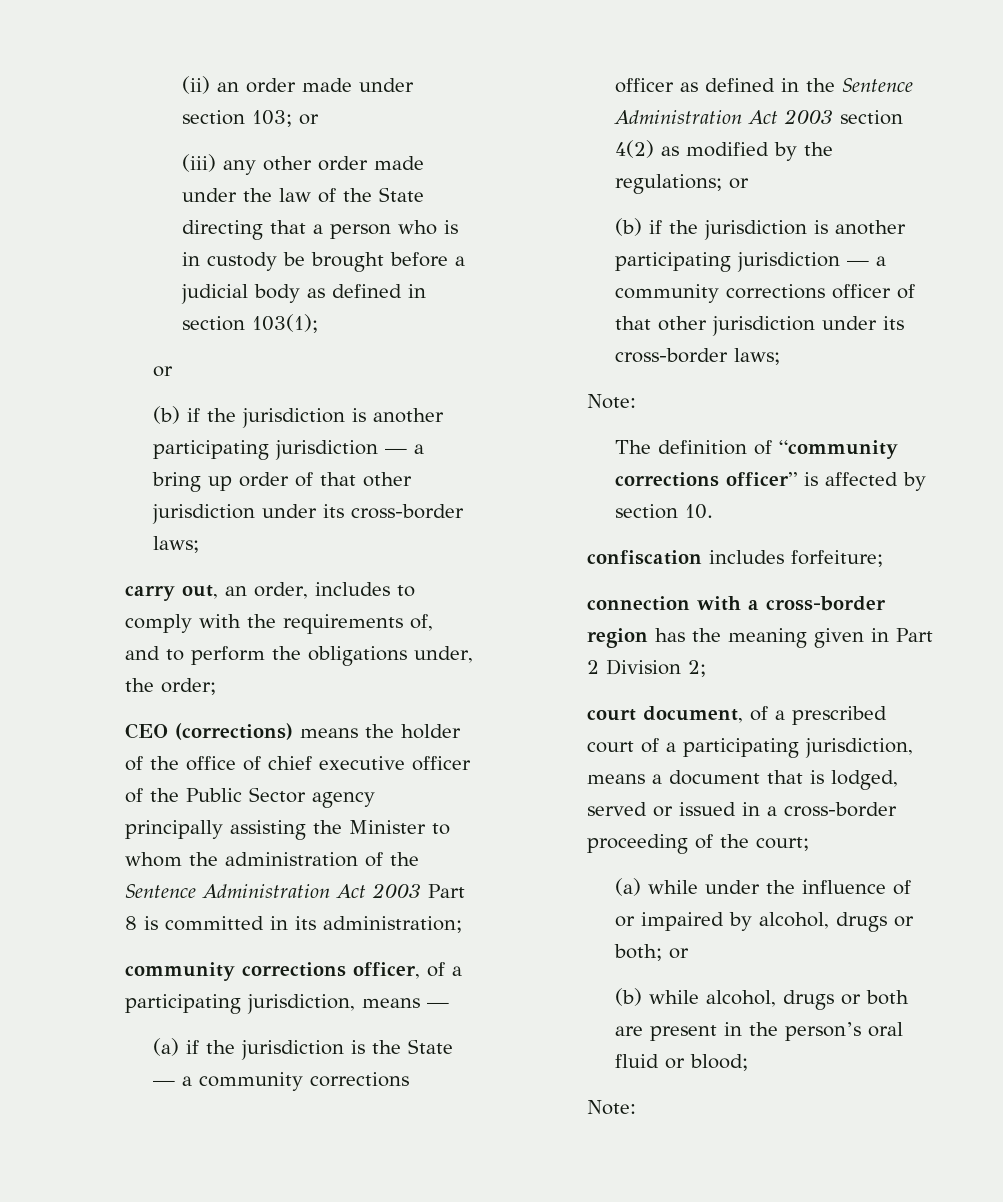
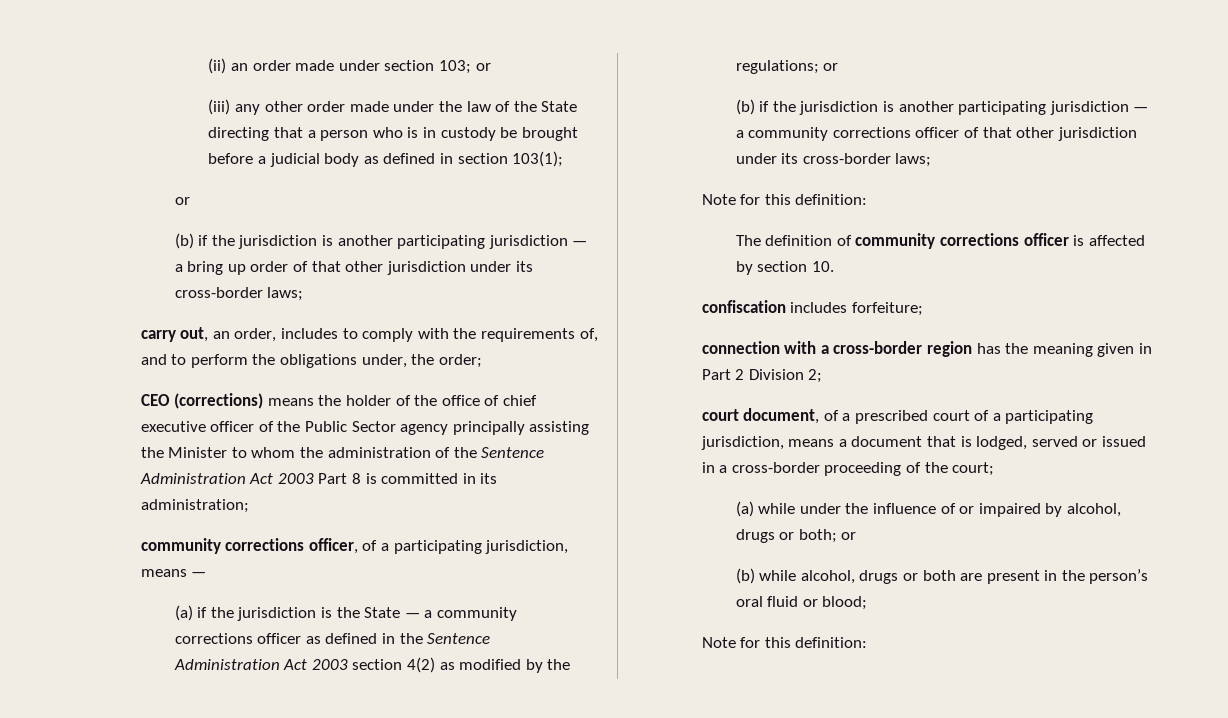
[586,394,636,409] Note: -> [701,194,868,205] Note for this definition:
[779,440,899,459] [615,472,798,487] “community corrections officer” -> [855,233,1069,249] community corrections officer
[586,1100,636,1115] Note: -> [701,637,868,648] Note for this definition:

